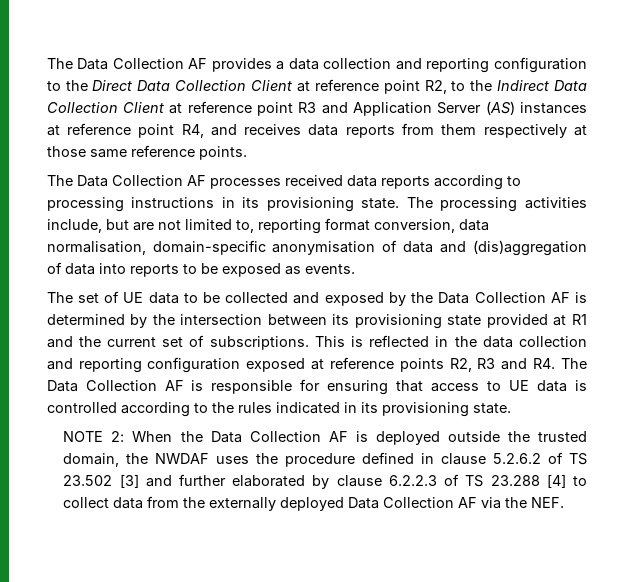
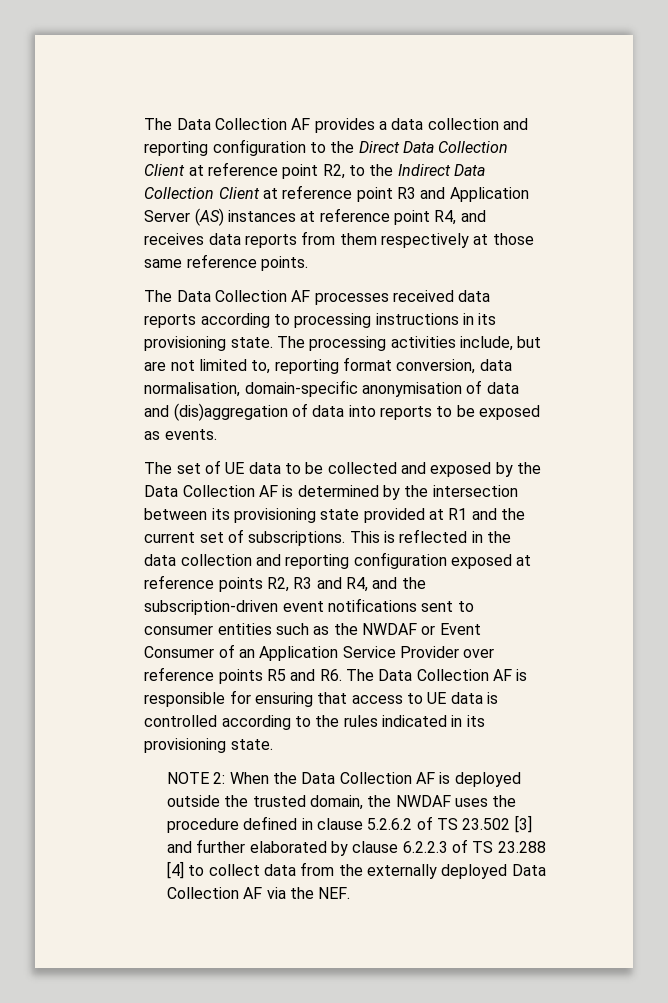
[533,358,556,369] R4. -> [346,577,426,592] [144,598,474,615] [144,623,481,635] [144,644,495,661] [144,667,342,684] R4, and the subscription-driven event notifications sent to consumer entities such as the NWDAF or Event Consumer of an Application Service Provider over reference points R5 and R6.

